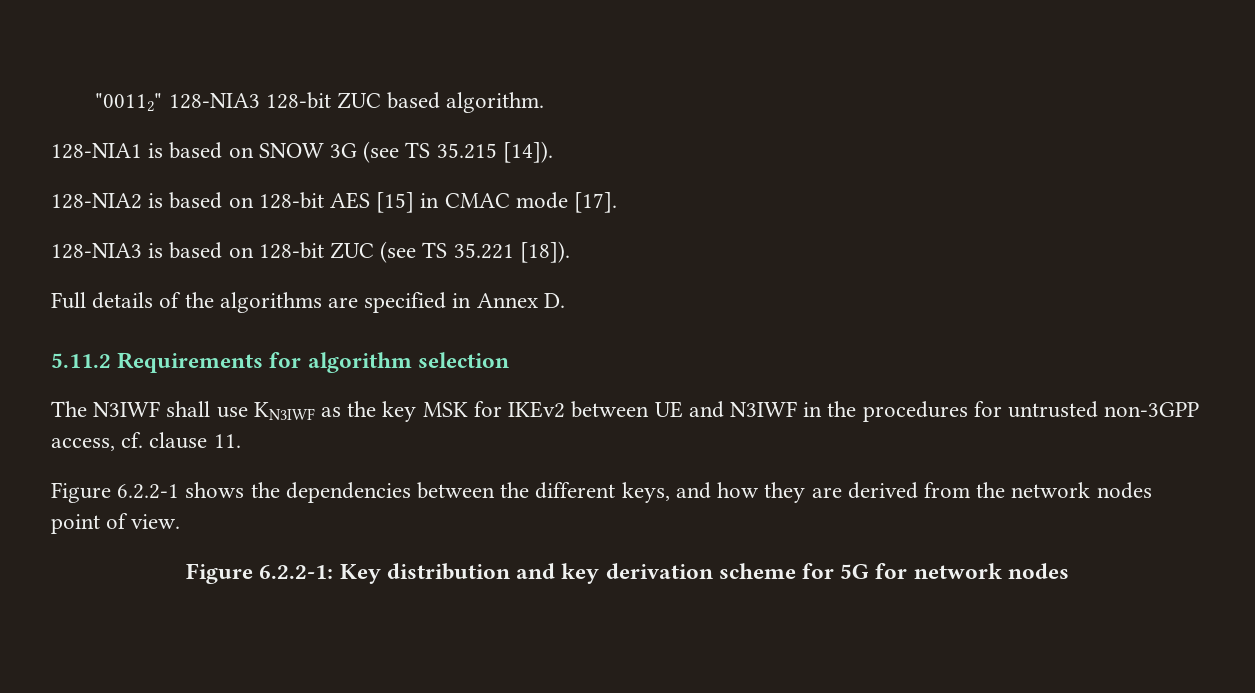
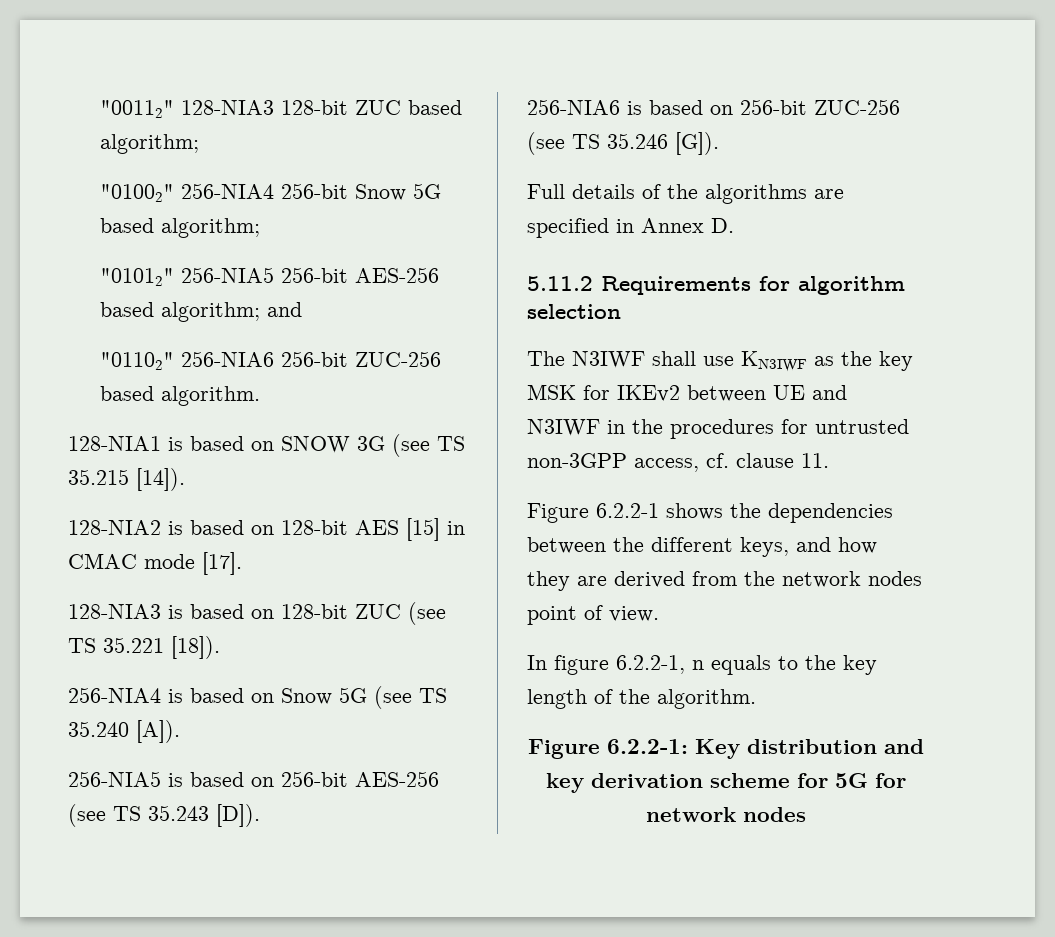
(441, 100) none -> [100,134,200,154] [100,183,442,202] [100,218,261,238] [100,267,440,286] [100,302,303,322] [100,351,442,370] [100,386,155,401] algorithm; // "01002" 256-NIA4 256-bit Snow 5G based algorithm; // "01012" 256-NIA5 256-bit AES-256 based algorithm; and // "01102" 256-NIA6 256-bit ZUC-256 based
(570, 252) none -> [68,686,447,709] [68,720,180,743] [68,771,439,787] [68,804,260,827] [527,99,900,115] [527,132,719,155] // 256-NIA4 is based on Snow 5G (see TS 35.240 [A]). // 256-NIA5 is based on 256-bit AES-256 (see TS 35.243 [D]). // 256-NIA6 is based on 256-bit ZUC-256 (see TS 35.246 [G]).
(181, 521) none -> [527,655,877,675] [527,689,756,709] // In figure 6.2.2-1, n equals to the key length of the algorithm.

